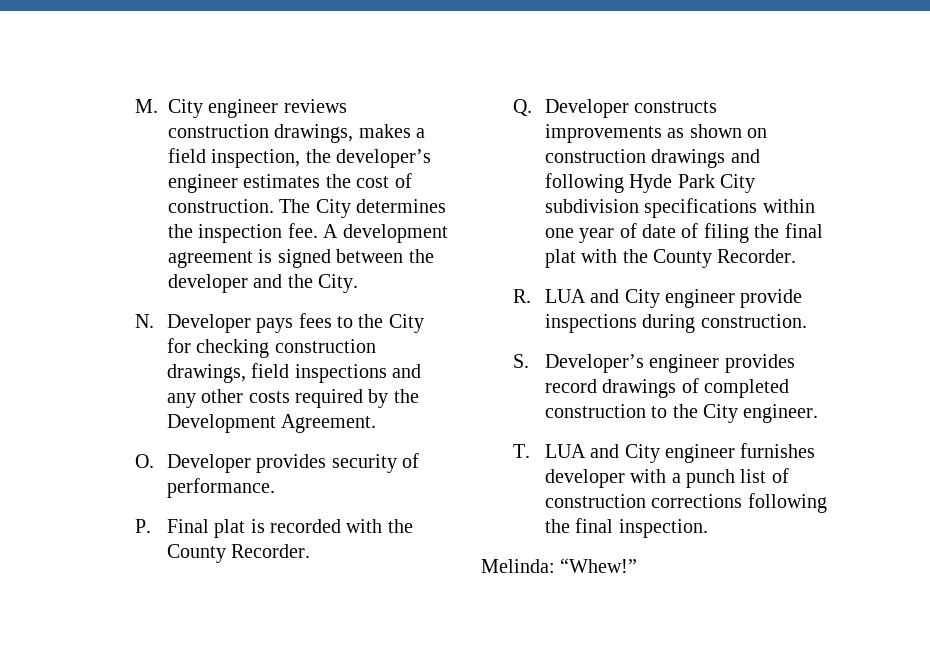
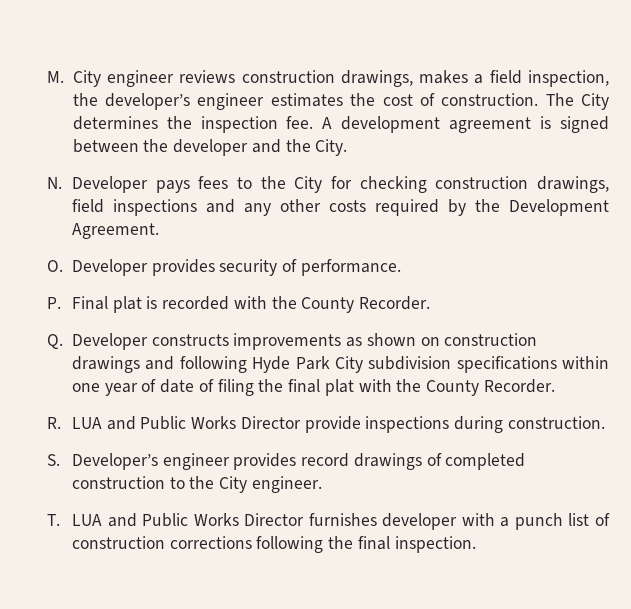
[624,289,736,308] City engineer -> [140,416,301,430] Public Works Director
[624,444,736,463] City engineer -> [142,513,305,527] Public Works Director
[481,558,638,573] // Melinda: “Whew!” -> (476, 544) none

